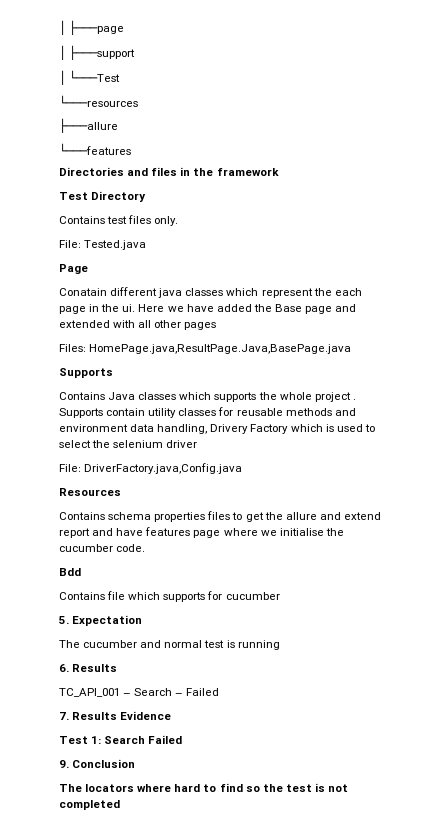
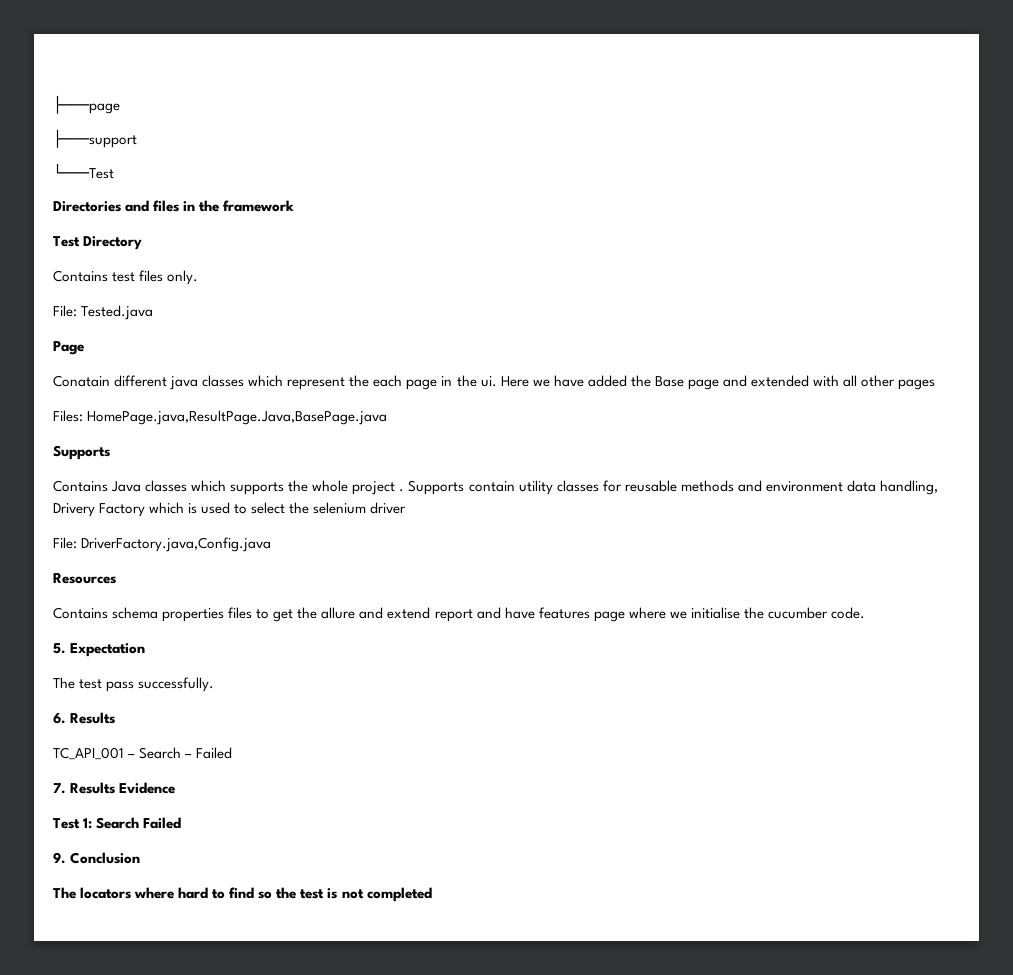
[59,20,66,35] │ -> (53, 104) none
[59,45,66,60] │ -> (120, 104) none
[59,70,66,85] │ -> (137, 138) none
[59,95,138,107] [59,118,118,133] [59,143,131,155] // └───resources // ├───allure // └───features -> (114, 171) none
[59,568,81,576] [59,591,280,602] [59,615,143,626] [59,640,280,650] Bdd // Contains file which supports for cucumber // 5. Expectation // The cucumber and normal test is running -> [53,643,146,657] [53,677,215,692] 5. Expectation // The test pass successfully.

